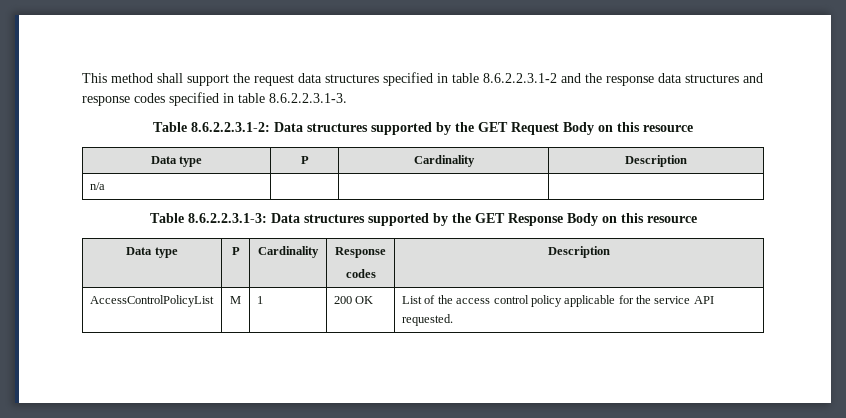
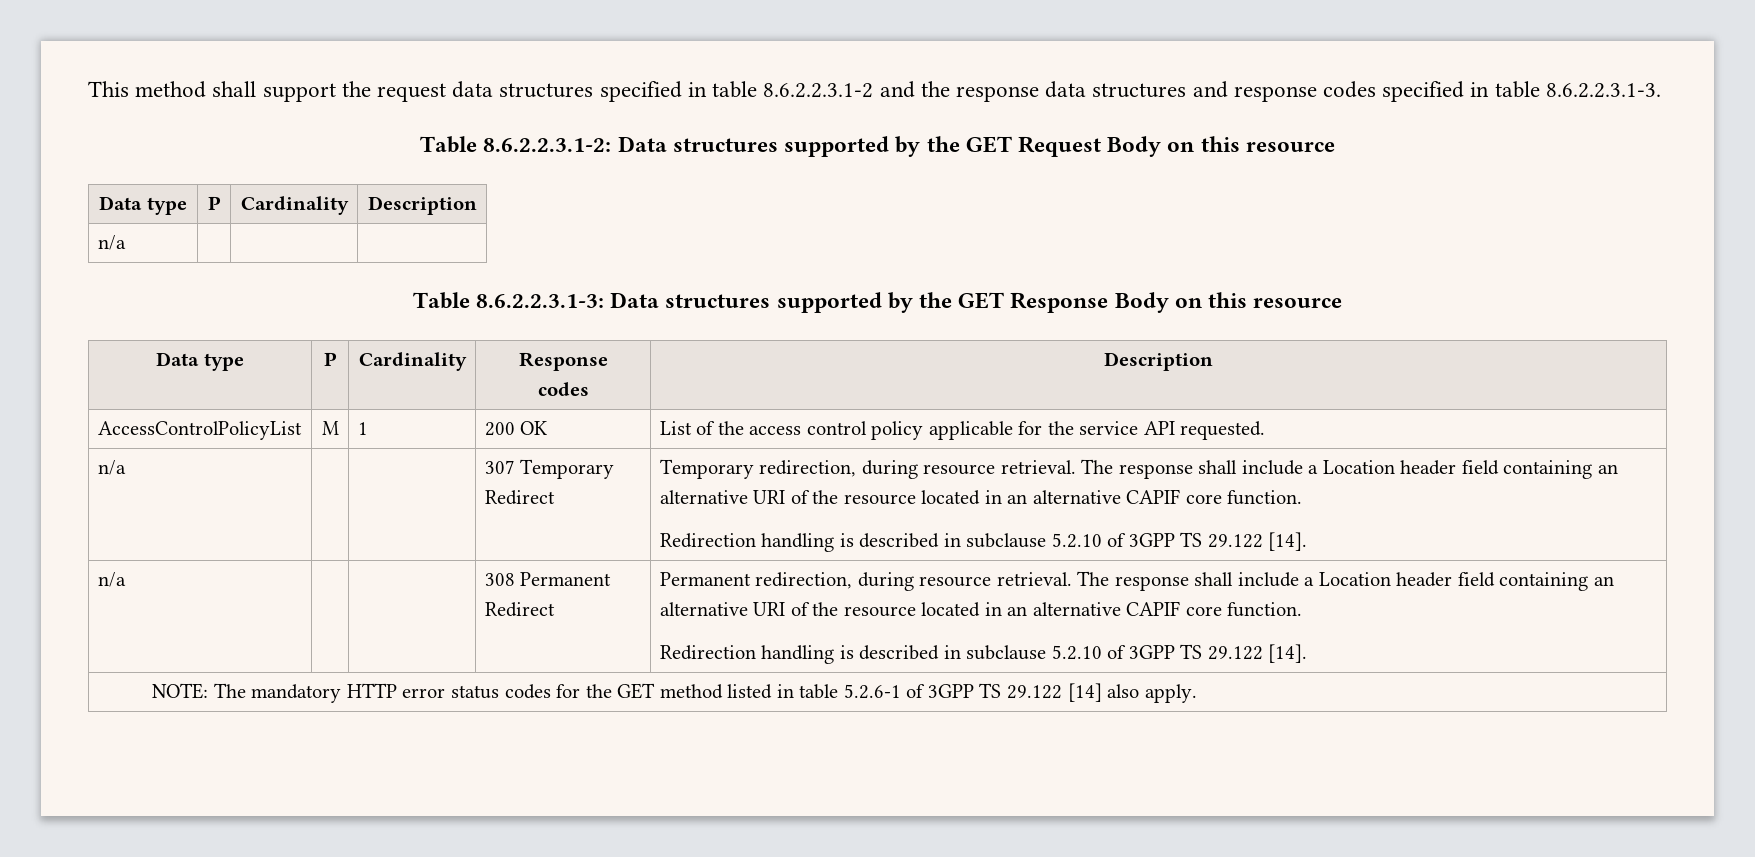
(453, 320) none -> [97,460,126,475] [484,459,615,479] [484,490,555,505] [659,459,1619,479] [659,489,1303,505] [659,532,1308,552] [97,572,126,587] [484,572,612,586] [484,602,555,617] [659,571,1615,591] [659,601,1303,617] [659,644,1308,664] [152,683,1197,703] // n/a | | | 307 Temporary Redirect | Temporary redirection, during resource retrieval. The response shall include a Location header field containing an alternative URI of the resource located in an alternative CAPIF core function. // Redirection handling is described in subclause 5.2.10 of 3GPP TS 29.122 [14]. // n/a | | | 308 Permanent Redirect | Permanent redirection, during resource retrieval. The response shall include a Location header field containing an alternative URI of the resource located in an alternative CAPIF core function. // Redirection handling is described in subclause 5.2.10 of 3GPP TS 29.122 [14]. // NOTE: The mandatory HTTP error status codes for the GET method listed in table 5.2.6-1 of 3GPP TS 29.122 [14] also apply.

